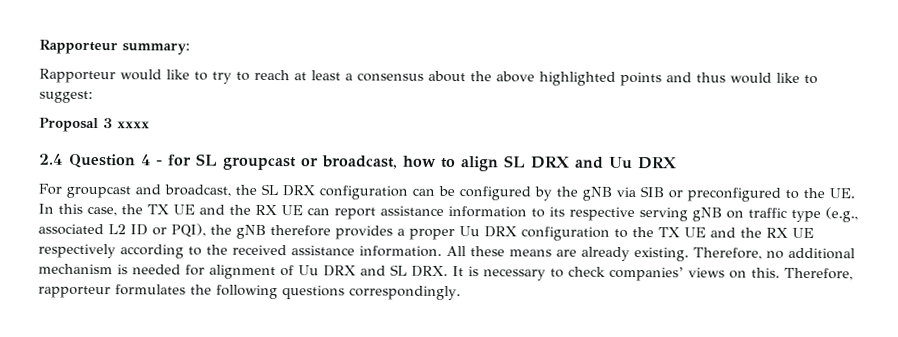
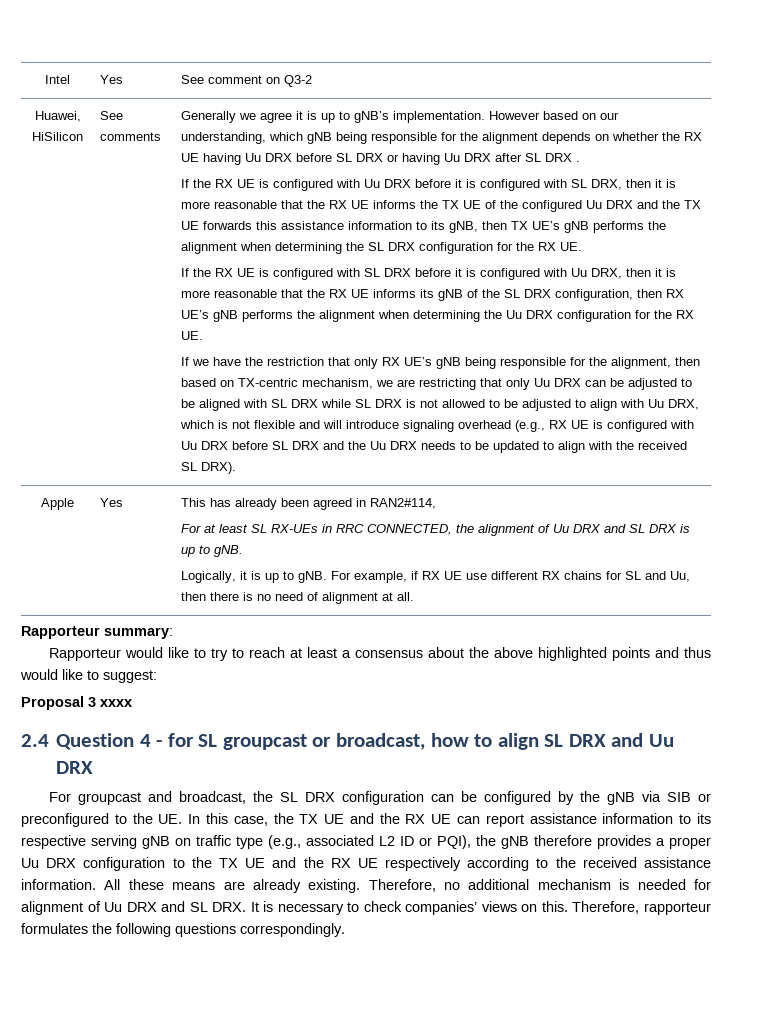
(39, 47) none -> [45,75,70,84] [100,75,124,84] [181,75,313,87] [34,111,81,122] [32,132,83,141] [100,111,124,120] [100,132,162,141] [181,111,620,123] [181,132,703,144] [181,153,581,165] [181,179,677,191] [181,200,702,212] [181,221,667,233] [181,242,583,254] [181,268,677,280] [181,289,685,301] [181,310,695,322] [181,331,204,340] [181,357,701,369] [181,378,693,390] [181,399,700,411] [180,420,695,432] [181,441,688,453] [181,462,237,474] [41,498,74,510] [100,498,124,507] [181,498,437,510] [181,524,691,536] [181,545,244,557] [181,571,691,583] [181,592,415,604] Intel | Yes | See comment on Q3-2 // Huawei, HiSilicon | See comments | Generally we agree it is up to gNB’s implementation. However based on our understanding, which gNB being responsible for the alignment depends on whether the RX UE having Uu DRX before SL DRX or having Uu DRX after SL DRX . // If the RX UE is configured with Uu DRX before it is configured with SL DRX, then it is more reasonable that the RX UE informs the TX UE of the configured Uu DRX and the TX UE forwards this assistance information to its gNB, then TX UE’s gNB performs the alignment when determining the SL DRX configuration for the RX UE. // If the RX UE is configured with SL DRX before it is configured with Uu DRX, then it is more reasonable that the RX UE informs its gNB of the SL DRX configuration, then RX UE’s gNB performs the alignment when determining the Uu DRX configuration for the RX UE. // If we have the restriction that only RX UE’s gNB being responsible for the alignment, then based on TX-centric mechanism, we are restricting that only Uu DRX can be adjusted to be aligned with SL DRX while SL DRX is not allowed to be adjusted to align with Uu DRX, which is not flexible and will introduce signaling overhead (e.g., RX UE is configured with Uu DRX before SL DRX and the Uu DRX needs to be updated to align with the received SL DRX). // Apple | Yes | This has already been agreed in RAN2#114, // For at least SL RX-UEs in RRC CONNECTED, the alignment of Uu DRX and SL DRX is up to gNB. // Logically, it is up to gNB. For example, if RX UE use different RX chains for SL and Uu, then there is no need of alignment at all. //

